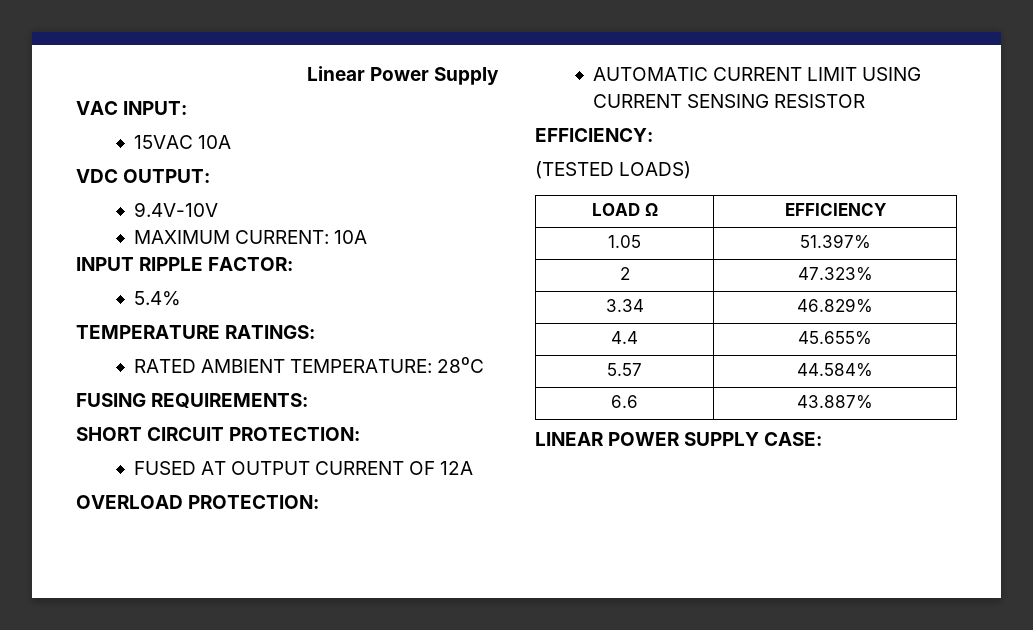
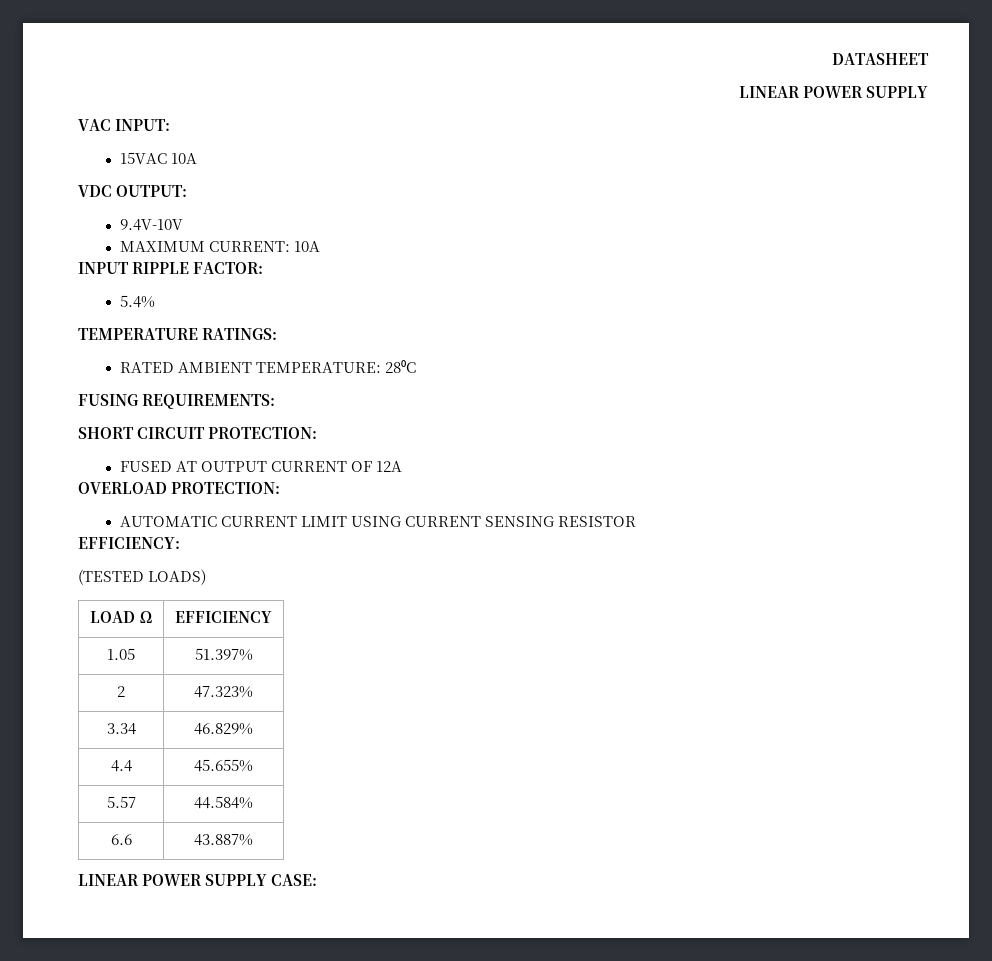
[306,66,499,85] Linear Power Supply -> [832,53,929,65] [738,86,928,98] DATASHEET // LINEAR POWER SUPPLY

